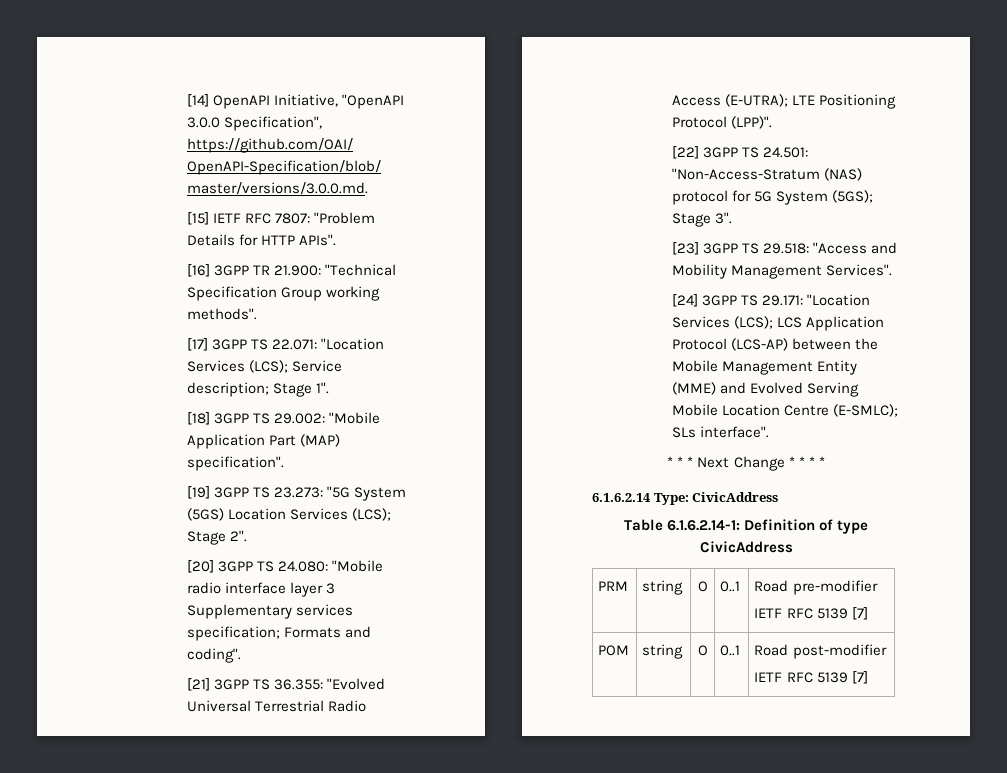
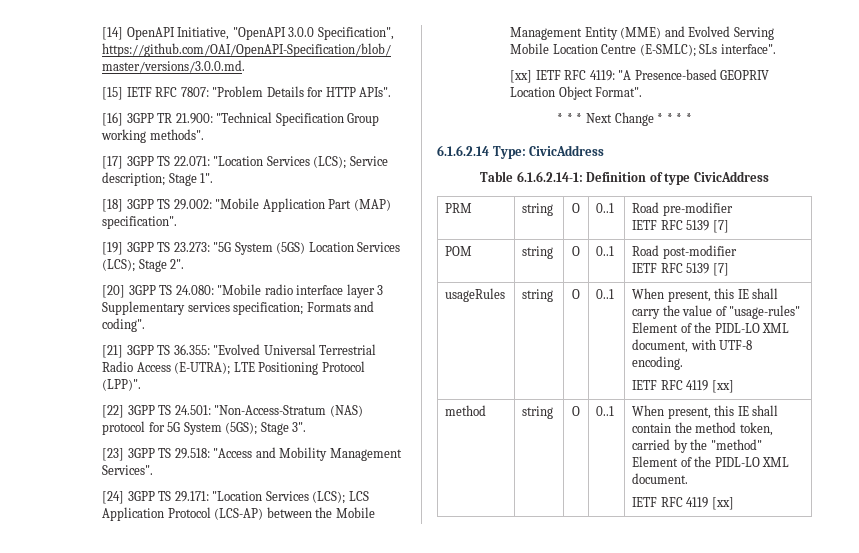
(770, 432) none -> [510,69,770,83] [510,86,643,100] // [xx] IETF RFC 4119: "A Presence-based GEOPRIV Location Object Format".
(868, 677) none -> [445,288,506,302] [522,289,554,302] [572,289,580,299] [596,289,615,299] [632,288,779,302] [632,305,801,319] [632,322,790,333] [632,339,753,353] [632,356,684,370] [632,380,734,393] [445,405,487,416] [522,406,554,419] [572,406,580,416] [596,406,615,416] [632,405,779,419] [632,422,773,436] [632,439,762,453] [632,456,790,467] [632,473,689,484] [632,497,734,510] // usageRules | string | O | 0..1 | When present, this IE shall carry the value of "usage-rules" Element of the PIDL-LO XML document, with UTF-8 encoding. // IETF RFC 4119 [xx] // method | string | O | 0..1 | When present, this IE shall contain the method token, carried by the "method" Element of the PIDL-LO XML document. // IETF RFC 4119 [xx]

